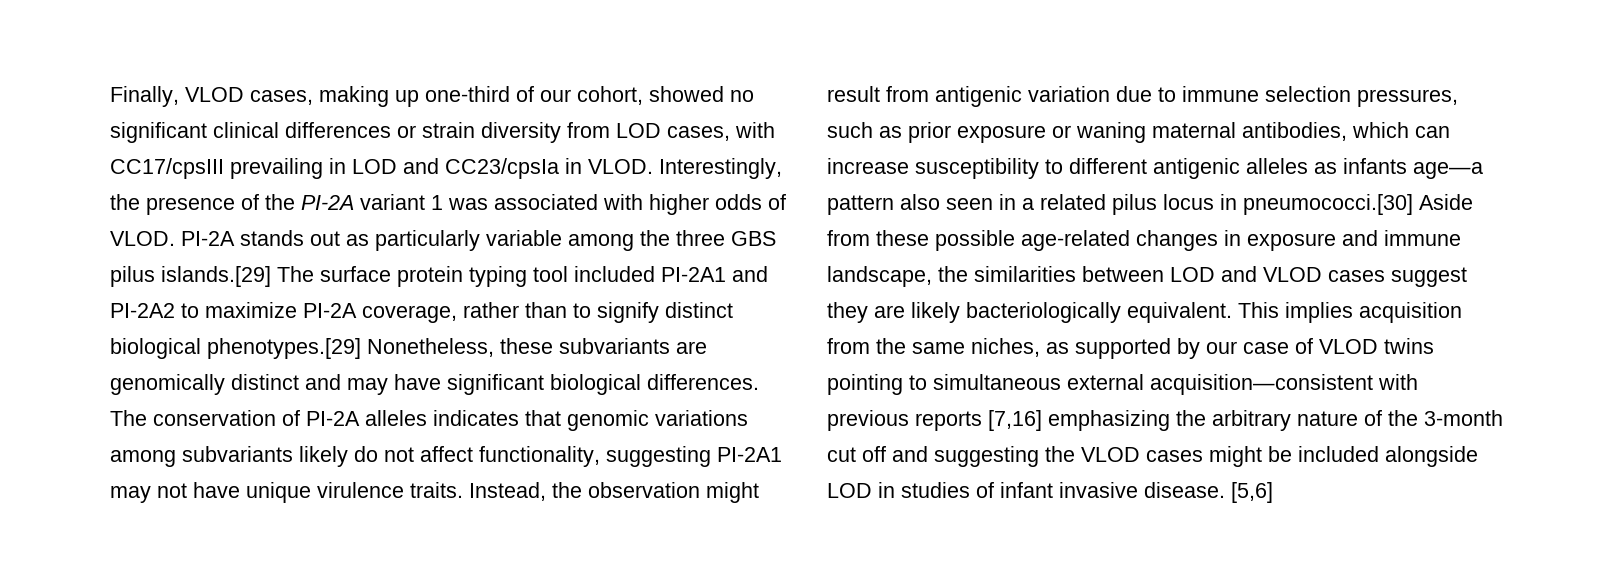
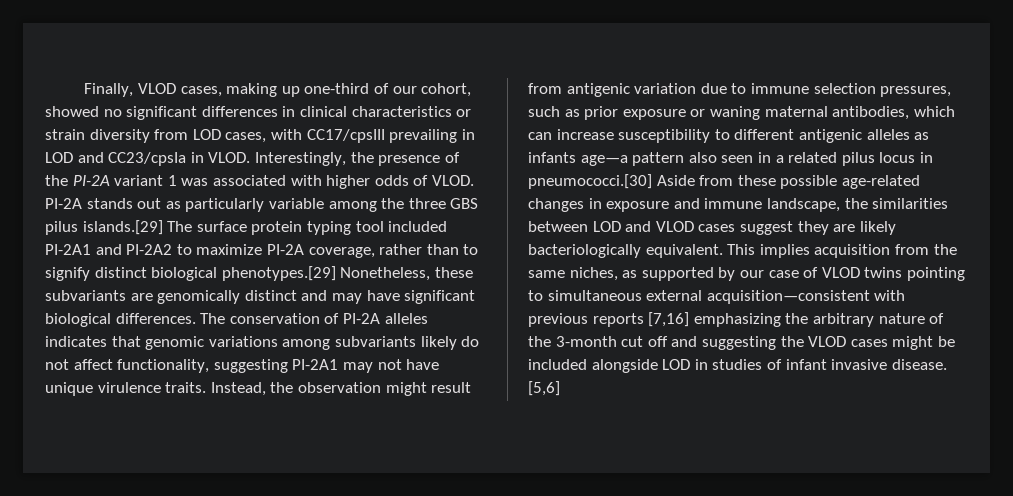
[213,122,391,138] clinical differences -> [201,106,452,117] differences in clinical characteristics

